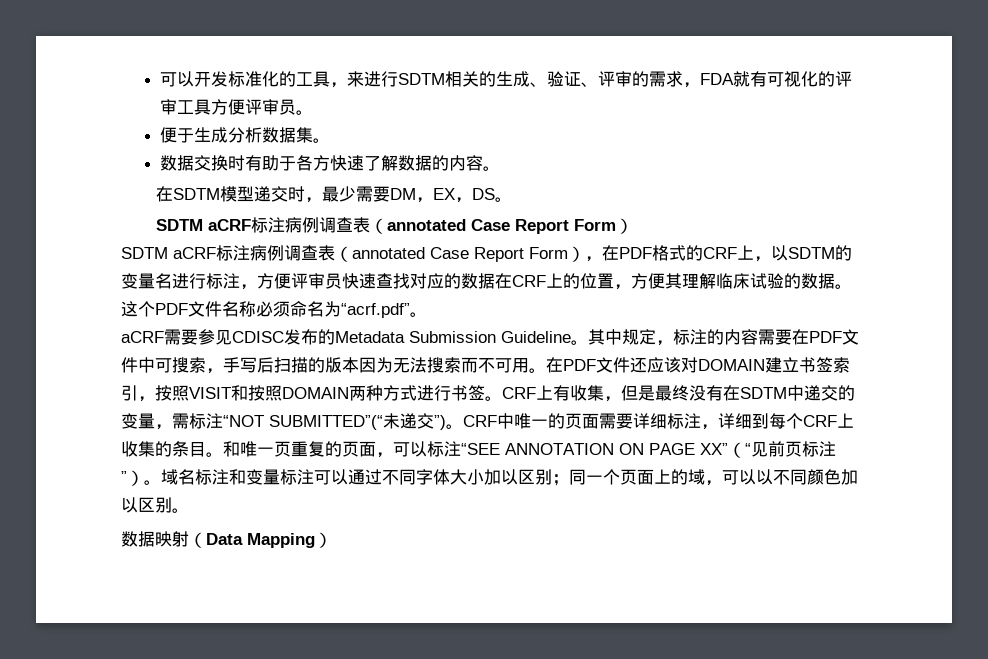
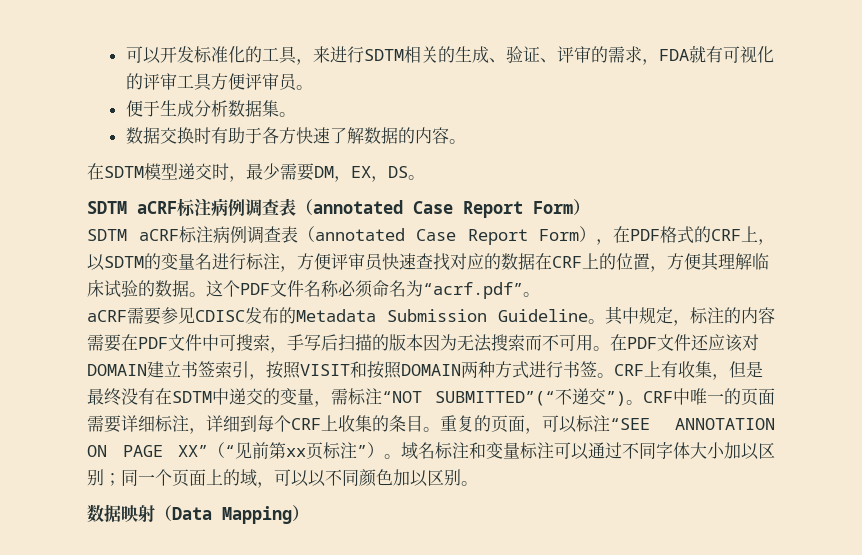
[383,413,400,429] 未 -> [555,388,572,405] 不
[223,441,291,457] 和唯一页 -> (440, 429) none
(785, 449) none -> [269,442,306,459] 第xx

